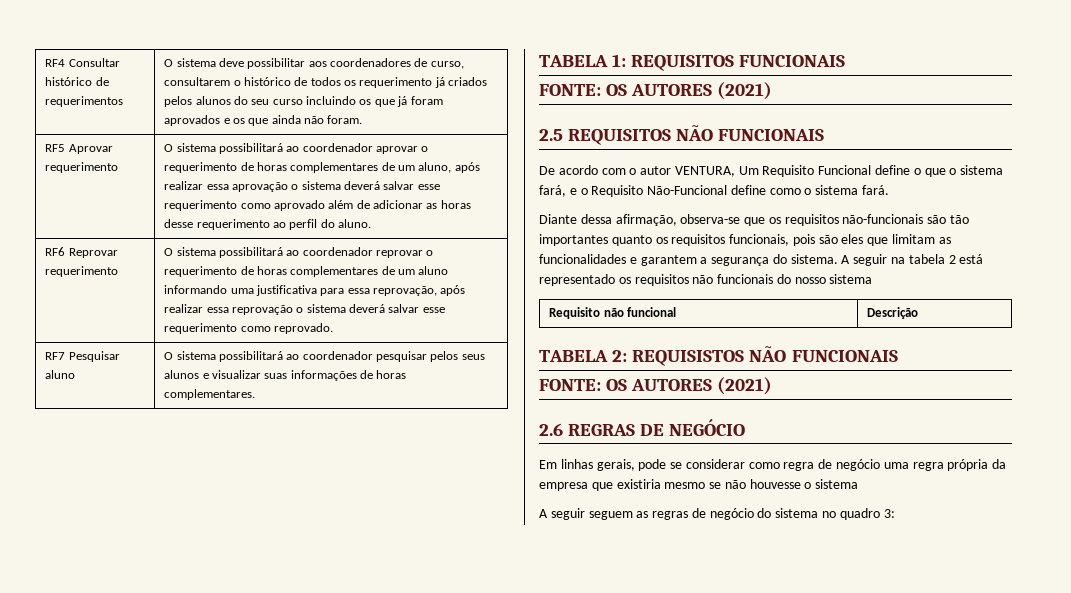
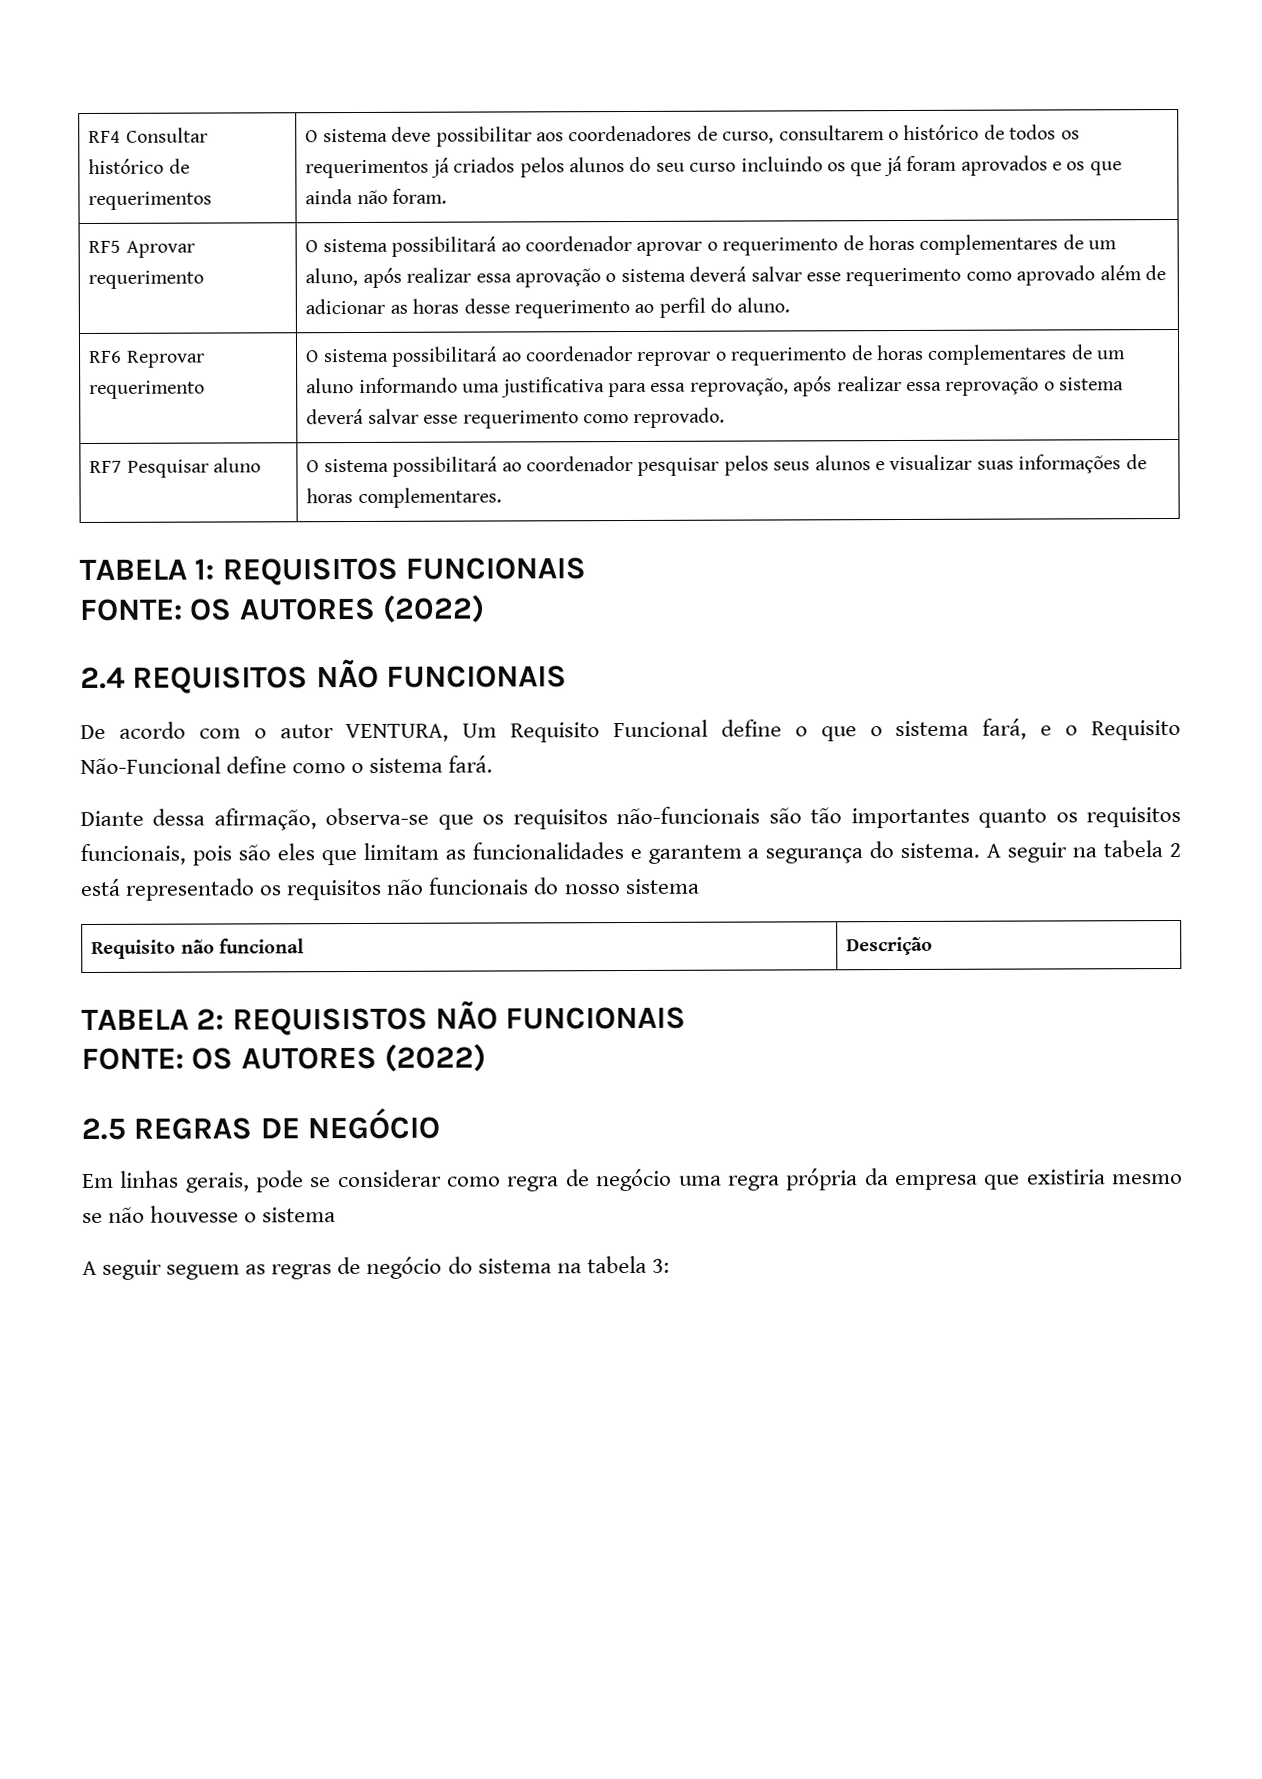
[359,77,433,88] requerimento -> [305,159,430,179] requerimentos
[717,82,773,100] [539,129,563,141] (2021) // 2.5 -> [382,594,486,623] [80,666,125,690] (2022) // 2.4
[717,377,773,395] [539,423,563,436] (2021) // 2.6 -> [384,1043,487,1072] [81,1117,126,1141] (2022) // 2.5
[822,508,880,520] no quadro -> [556,1255,647,1274] na tabela

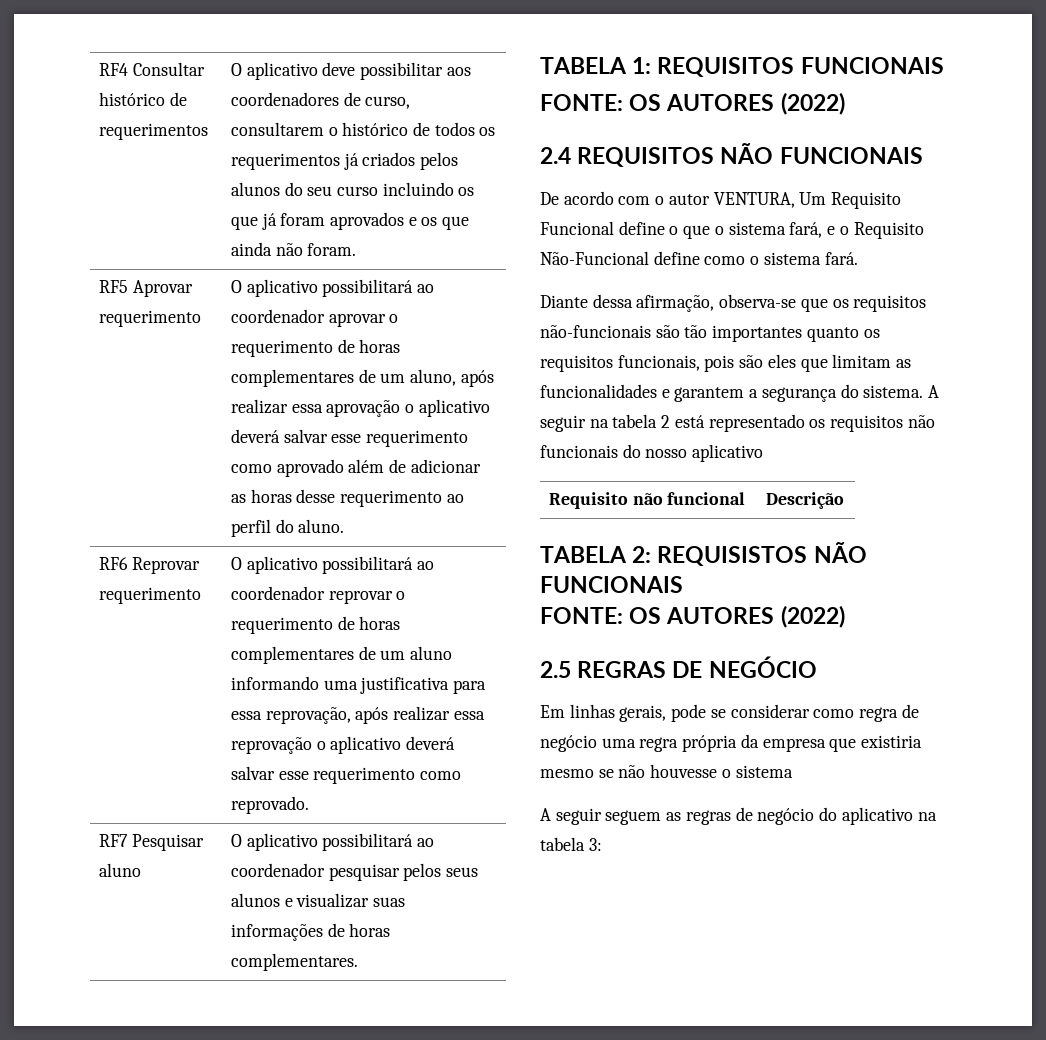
[322,128,388,143] sistema -> [246,62,318,80] aplicativo
[322,238,388,253] sistema -> [246,279,318,297] aplicativo
[620,268,686,283] sistema -> [418,399,490,417] aplicativo
[323,348,389,363] sistema -> [246,556,318,574] aplicativo
[1059,377,1125,391] sistema -> [330,736,402,754] aplicativo
[323,458,389,473] sistema -> [246,833,318,851] aplicativo
[624,878,700,895] sistema -> [692,444,764,462] aplicativo
[477,1258,552,1274] sistema -> [841,807,913,825] aplicativo

